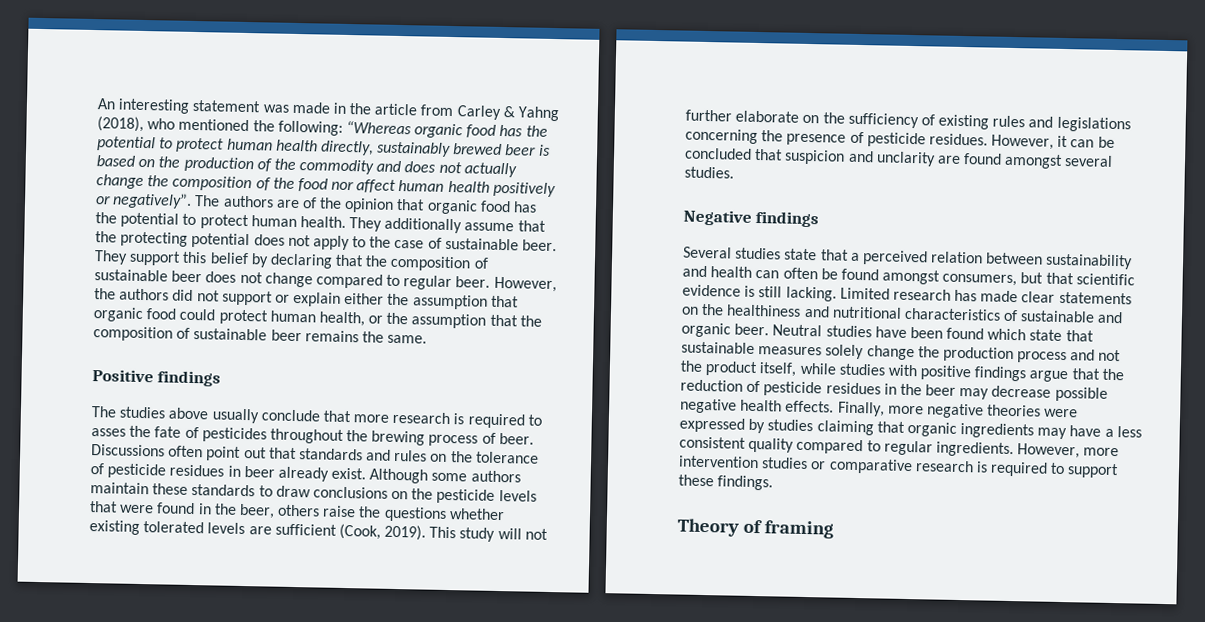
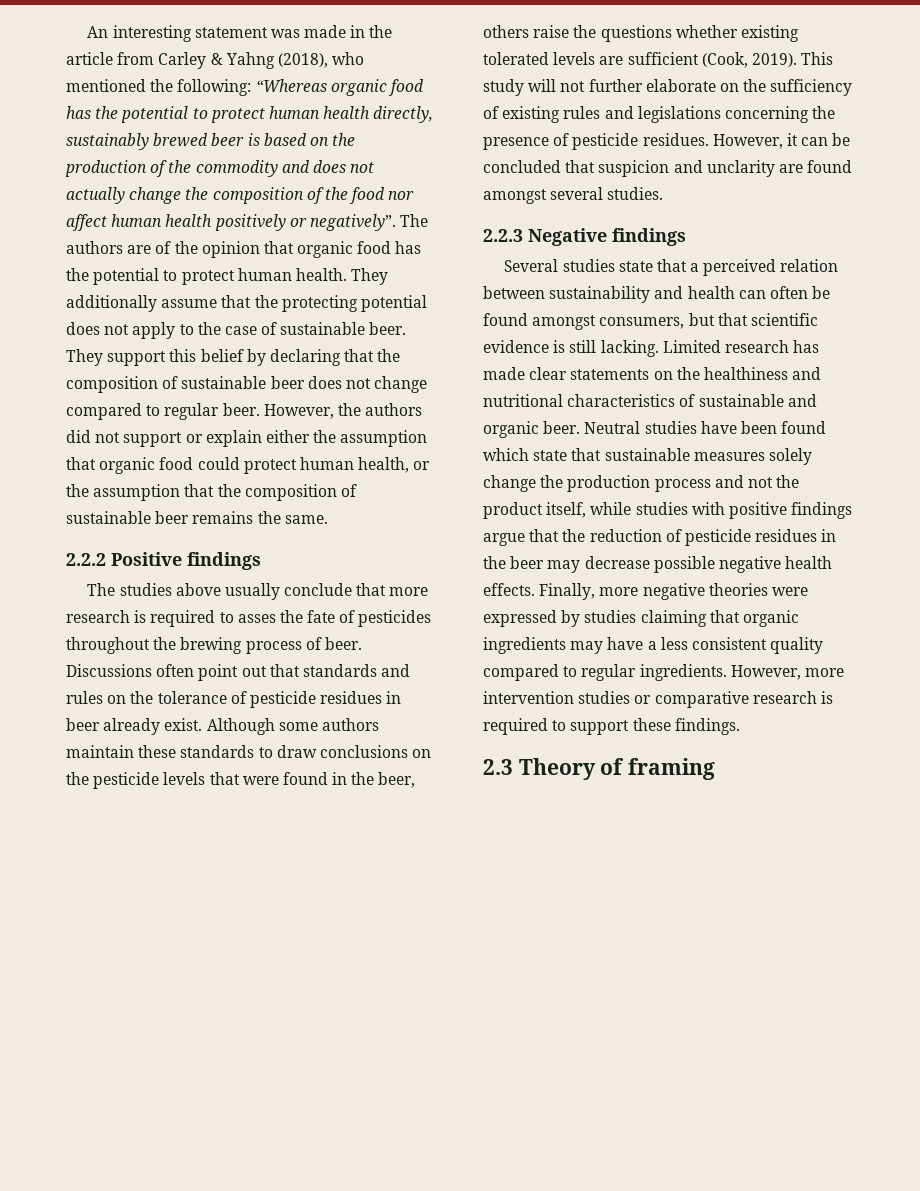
(428, 339) none -> [66,553,106,566] 2.2.2
(734, 172) none -> [483,229,523,242] 2.2.3
(774, 483) none -> [483,759,513,775] 2.3

